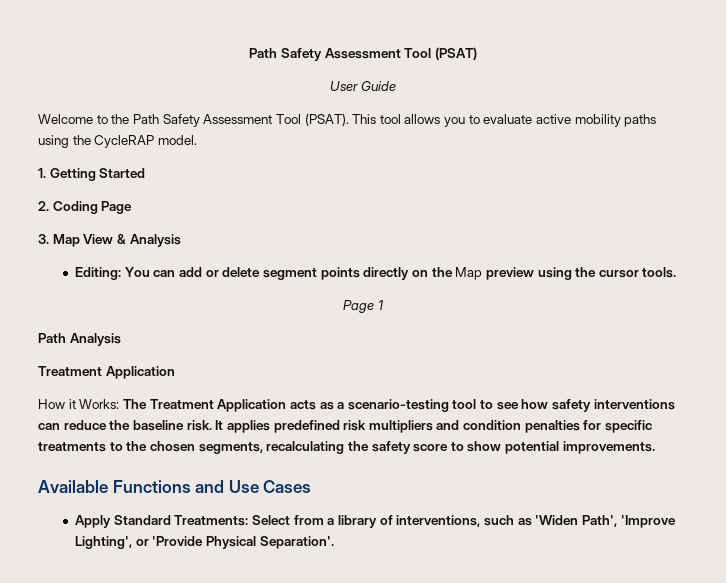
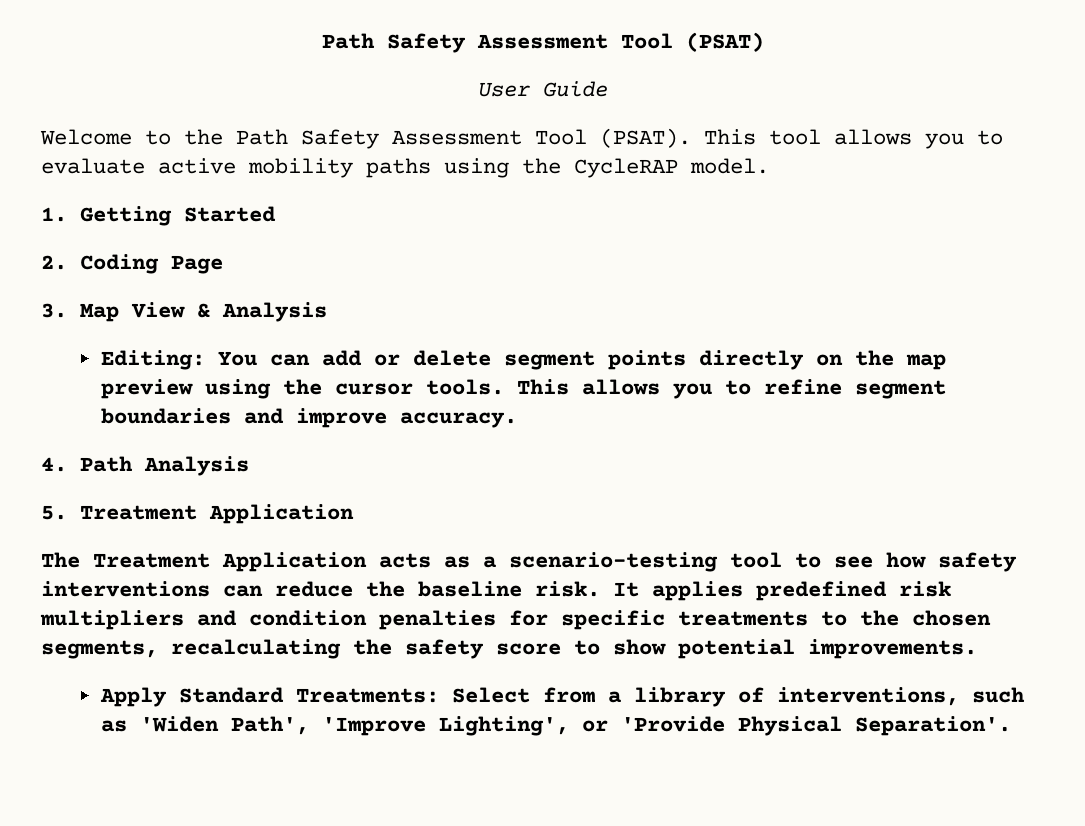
[455,267,483,280] Map -> [905,354,946,370] map
[343,300,383,313] // Page 1 // -> [516,379,946,399] [100,408,517,428] [41,457,67,472] This allows you to refine segment boundaries and improve accuracy. // 4.
(121, 339) none -> [41,505,67,520] 5.
[38,399,120,409] How it Works: -> (354, 514) none
[38,480,312,493] // Available Functions and Use Cases -> (977, 649) none

